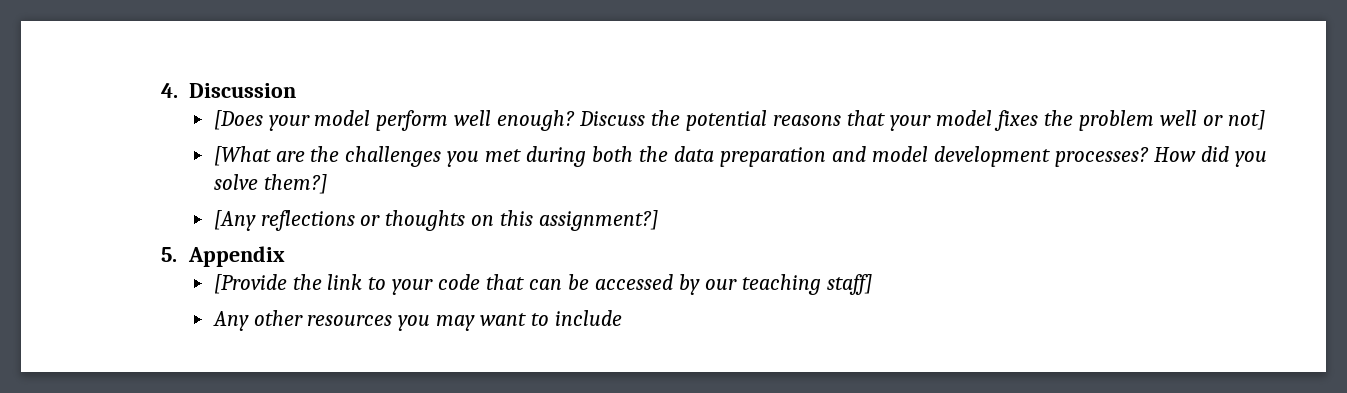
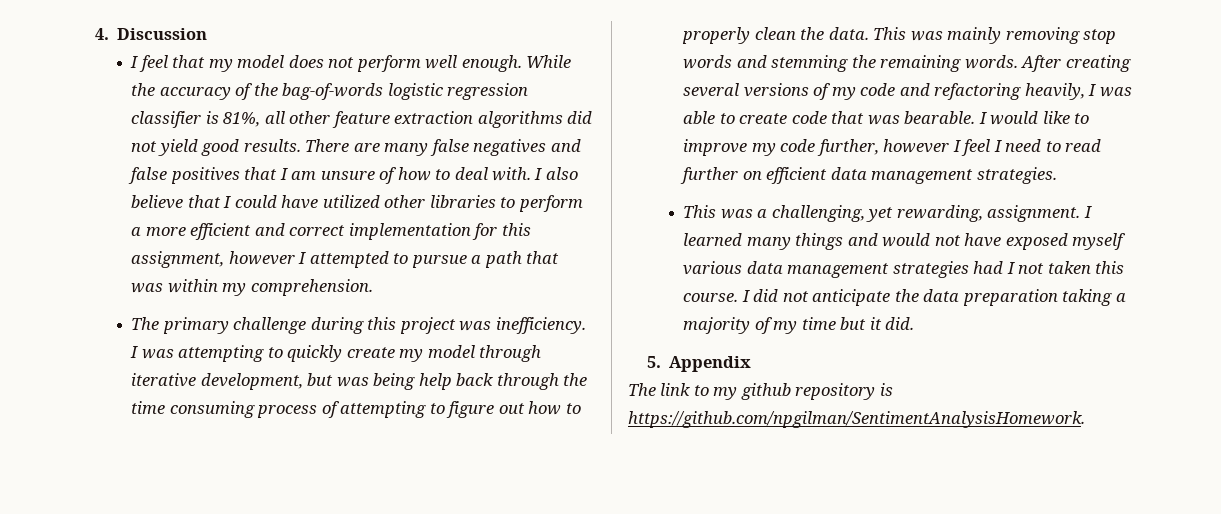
[213,110,1265,131] [213,146,1267,167] [213,174,327,194] [213,210,659,231] [160,246,286,267] [213,274,872,295] [212,310,623,331] [Does your model perform well enough? Discuss the potential reasons that your model fixes the problem well or not] // [What are the challenges you met during both the data preparation and model development processes? How did you solve them?] // [Any reflections or thoughts on this assignment?] // 5. Appendix // [Provide the link to your code that can be accessed by our teaching staff] // Any other resources you may want to include -> [130,55,571,72] [131,83,529,100] [131,111,593,128] [131,139,581,156] [128,167,578,184] [131,195,583,212] [131,223,531,240] [131,251,560,268] [131,279,373,296] [131,317,586,334] [130,345,542,362] [131,373,588,390] [131,401,581,418] [682,27,1117,44] [683,55,1131,72] [683,83,1132,100] [683,111,1089,125] [683,139,1101,156] [680,167,1057,184] [683,205,1092,222] [683,233,1127,250] [683,261,1125,278] [683,289,1126,306] [683,317,915,334] [646,356,751,372] [628,383,893,400] [628,411,1085,428] I feel that my model does not perform well enough. While the accuracy of the bag-of-words logistic regression classifier is 81%, all other feature extraction algorithms did not yield good results. There are many false negatives and false positives that I am unsure of how to deal with. I also believe that I could have utilized other libraries to perform a more efficient and correct implementation for this assignment, however I attempted to pursue a path that was within my comprehension. // The primary challenge during this project was inefficiency. I was attempting to quickly create my model through iterative development, but was being help back through the time consuming process of attempting to figure out how to properly clean the data. This was mainly removing stop words and stemming the remaining words. After creating several versions of my code and refactoring heavily, I was able to create code that was bearable. I would like to improve my code further, however I feel I need to read further on efficient data management strategies. // This was a challenging, yet rewarding, assignment. I learned many things and would not have exposed myself various data management strategies had I not taken this course. I did not anticipate the data preparation taking a majority of my time but it did. // 5. Appendix // The link to my github repository is https://github.com/npgilman/SentimentAnalysisHomework.

